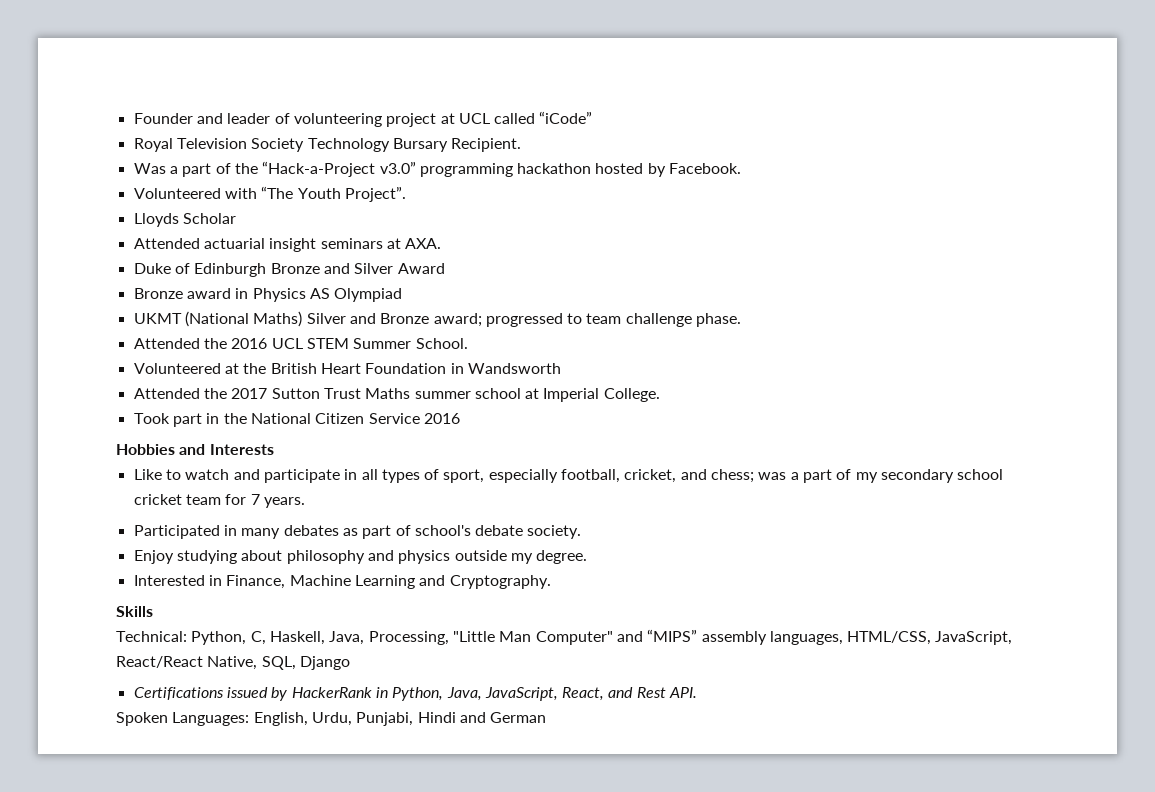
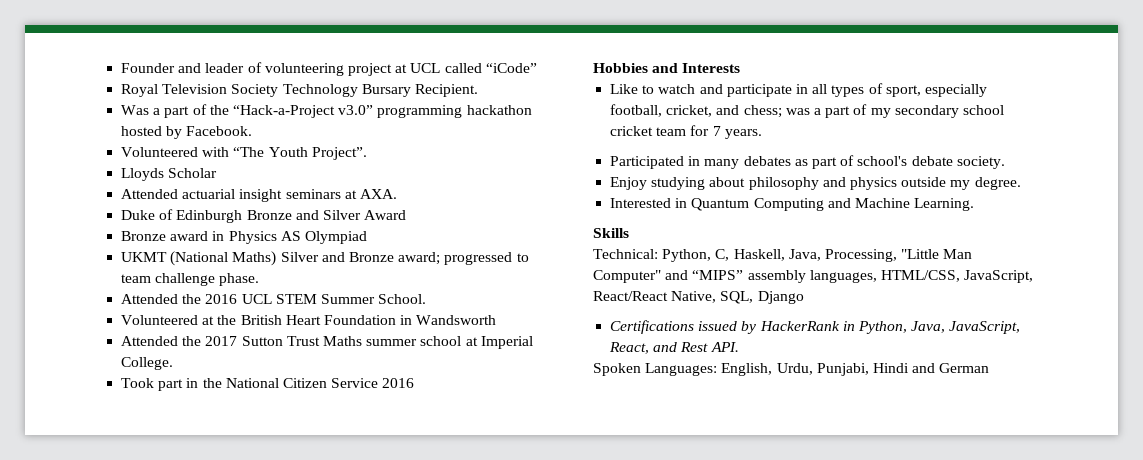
[226,575,551,589] Finance, Machine Learning and Cryptography. -> [691,198,975,211] Quantum Computing and Machine Learning.

